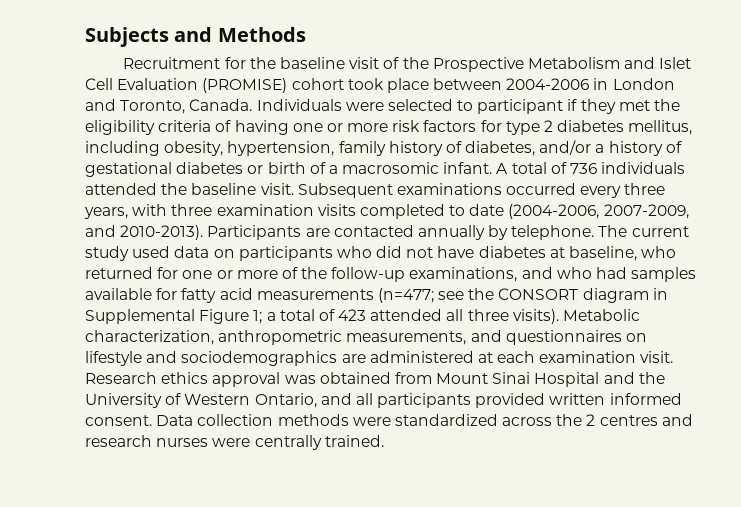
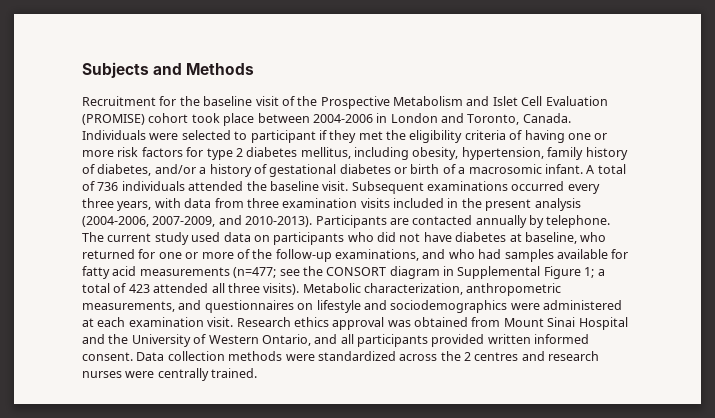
(168, 210) none -> [184,198,244,208] data from
[359,204,505,219] completed to date -> [393,198,581,211] included in the present analysis
[341,354,366,363] are -> [510,303,540,310] were

